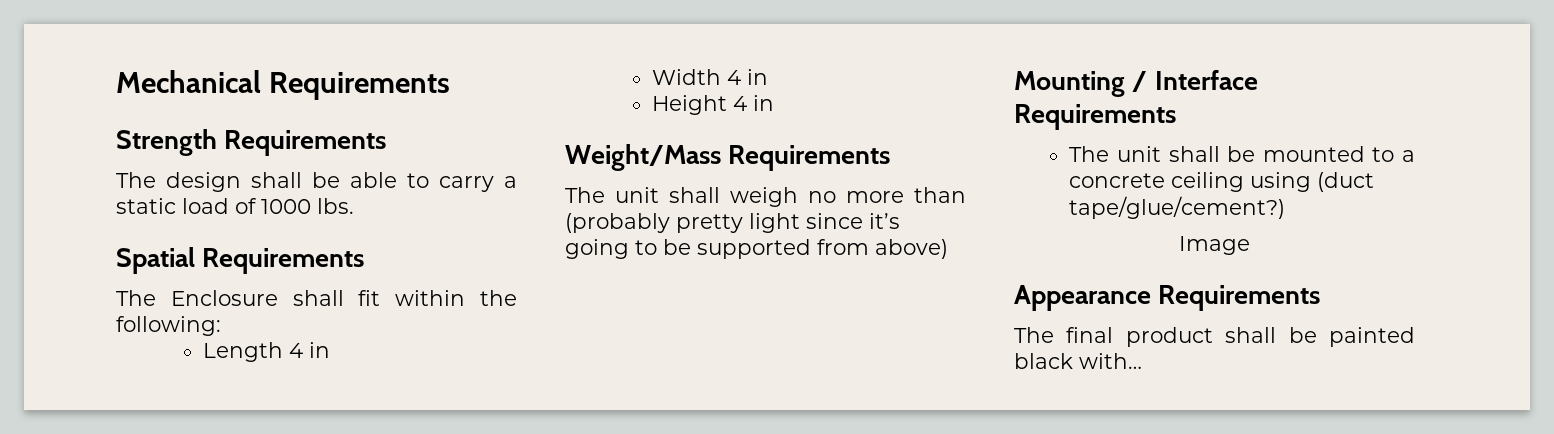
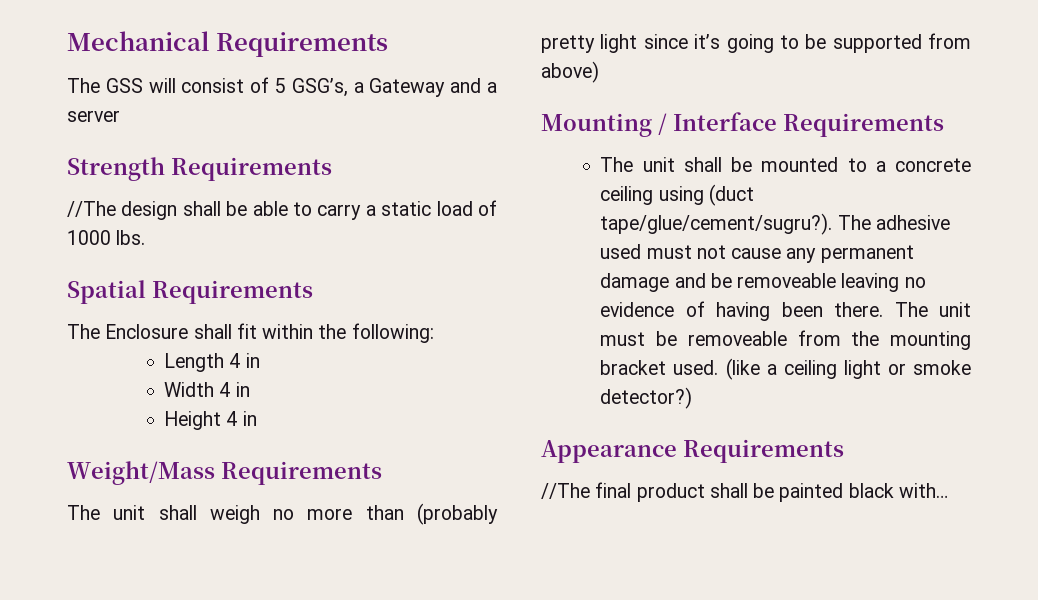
(451, 86) none -> [67,77,498,97] [67,110,120,122] // The GSS will consist of 5 GSG’s, a Gateway and a server
[116,172,156,188] The -> [67,201,116,217] //The
[1069,196,1286,219] [1179,236,1250,255] tape/glue/cement?) // Image -> [600,213,950,235] [600,244,914,263] [600,273,926,292] [600,301,971,321] [600,330,971,350] [600,358,971,380] [600,387,693,409] tape/glue/cement/sugru?). The adhesive used must not cause any permanent damage and be removeable leaving no evidence of having been there. The unit must be removeable from the mounting bracket used. (like a ceiling light or smoke detector?)
[1014,327,1054,343] The -> [541,483,590,499] //The

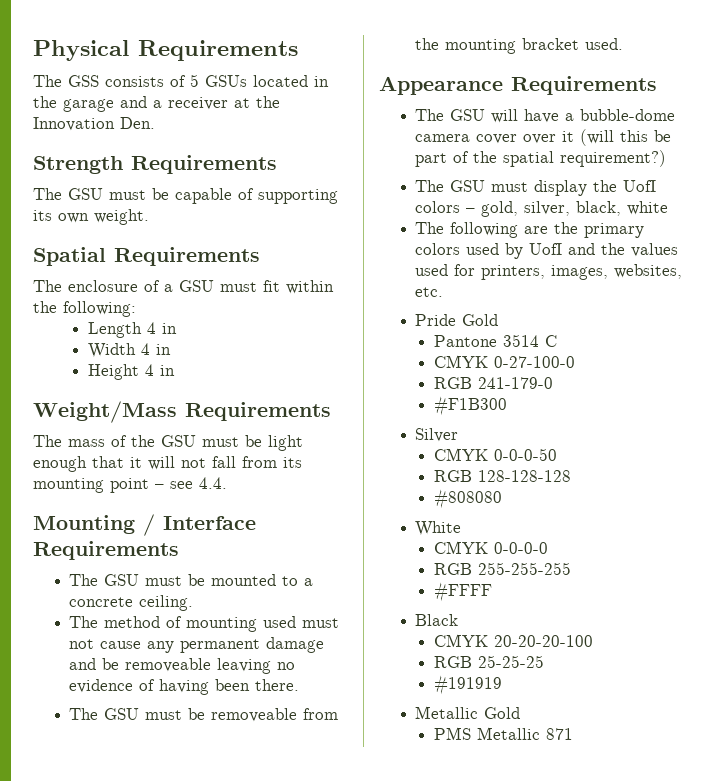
[67,31,210,51] Mechanical -> [33,40,129,61] Physical
[148,77,498,97] [67,110,120,122] [67,157,332,181] [67,200,497,220] [67,230,146,245] [67,280,313,304] [67,324,232,339] will consist of 5 GSG’s, a Gateway and a server // Strength Requirements // //The design shall be able to carry a static load of 1000 lbs. // Spatial Requirements // The Enclosure shall -> [105,74,329,87] [33,96,280,112] [33,117,155,131] [33,155,277,174] [33,188,338,204] [33,209,149,225] [33,247,260,266] [33,280,257,292] consists of 5 GSUs located in the garage and a receiver at the Innovation Den. // Strength Requirements // The GSU must be capable of supporting its own weight. // Spatial Requirements // The enclosure of a GSU must
[113,503,498,525] [541,33,971,53] [541,61,599,83] unit shall weigh no more than (probably pretty light since it’s going to be supported from above) -> [68,435,303,451] [33,456,302,472] [33,477,227,493] mass of the GSU must be light enough that it will not fall from its mounting point – see 4.4.
[642,157,722,172] unit shall -> [104,574,183,586] GSU must
[600,184,754,206] [600,213,950,235] ceiling using (duct tape/glue/cement/sugru?). The adhesive -> [139,595,194,611] [69,616,258,632] ceiling. // The method of mounting
[894,302,971,317] The unit -> [69,708,140,720] // The GSU
[725,358,971,380] [600,387,693,409] [541,439,844,463] [541,482,948,502] (like a ceiling light or smoke detector?) // Appearance Requirements // //The final product shall be painted black with… -> [379,76,657,95] [415,109,676,123] [415,129,672,146] [415,150,667,167] [415,180,657,196] [415,201,669,217] [415,222,645,238] [415,243,679,259] [415,264,683,280] [415,287,444,297] [415,314,499,326] [433,334,557,347] [433,355,575,368] [433,377,553,389] [433,396,507,416] [415,428,459,442] [433,448,557,461] [433,470,571,482] [433,489,502,509] [415,521,462,536] [433,541,548,554] [433,562,571,575] [433,582,492,602] [415,614,459,626] [433,634,593,647] [433,655,544,668] [433,675,502,695] [415,706,521,719] [433,727,573,740] // Appearance Requirements // The GSU will have a bubble-dome camera cover over it (will this be part of the spatial requirement?) // The GSU must display the UofI colors – gold, silver, black, white // The following are the primary colors used by UofI and the values used for printers, images, websites, etc. // Pride Gold // Pantone 3514 C // CMYK 0-27-100-0 // RGB 241-179-0 // #F1B300 // Silver // CMYK 0-0-0-50 // RGB 128-128-128 // #808080 // White // CMYK 0-0-0-0 // RGB 255-255-255 // #FFFF // Black // CMYK 20-20-20-100 // RGB 25-25-25 // #191919 // Metallic Gold // PMS Metallic 871

